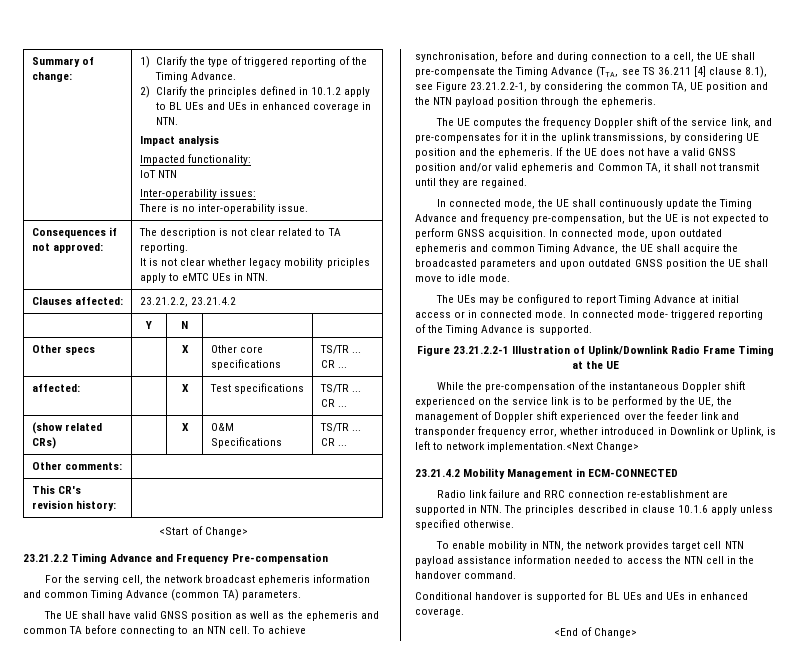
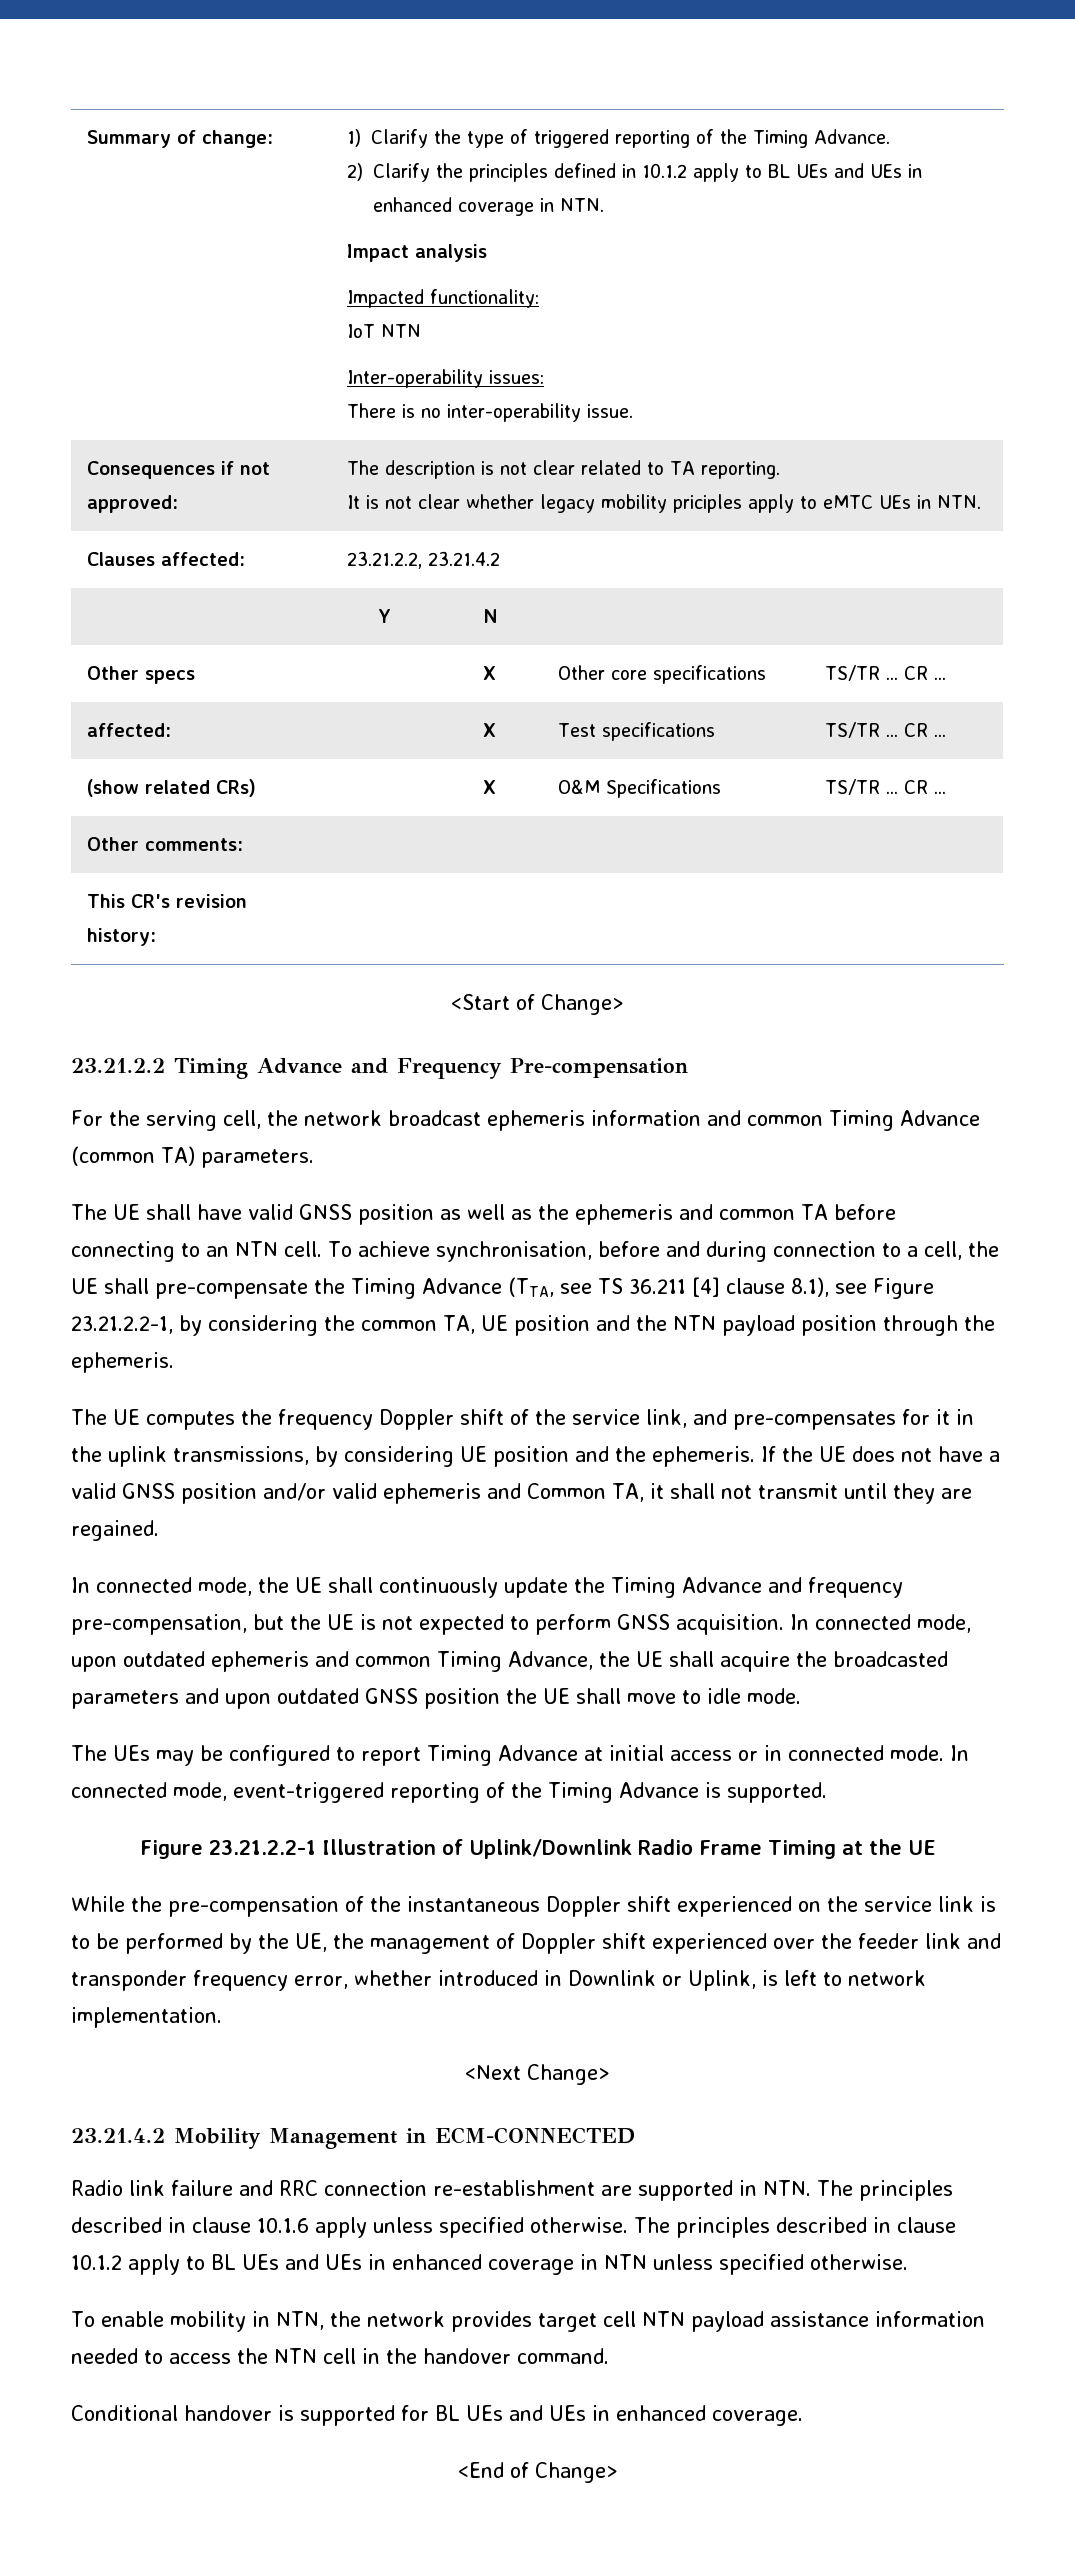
[636,310,715,320] mode- triggered -> [173,1782,384,1803] mode, event-triggered
[487,442,594,452] implementation.<Next -> [71,2007,222,2028] [465,2065,521,2080] implementation. // <Next
(515, 524) none -> [634,2217,956,2238] [71,2254,908,2275] The principles described in clause 10.1.2 apply to BL UEs and UEs in enhanced coverage in NTN unless specified otherwise.

